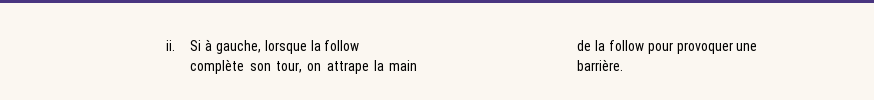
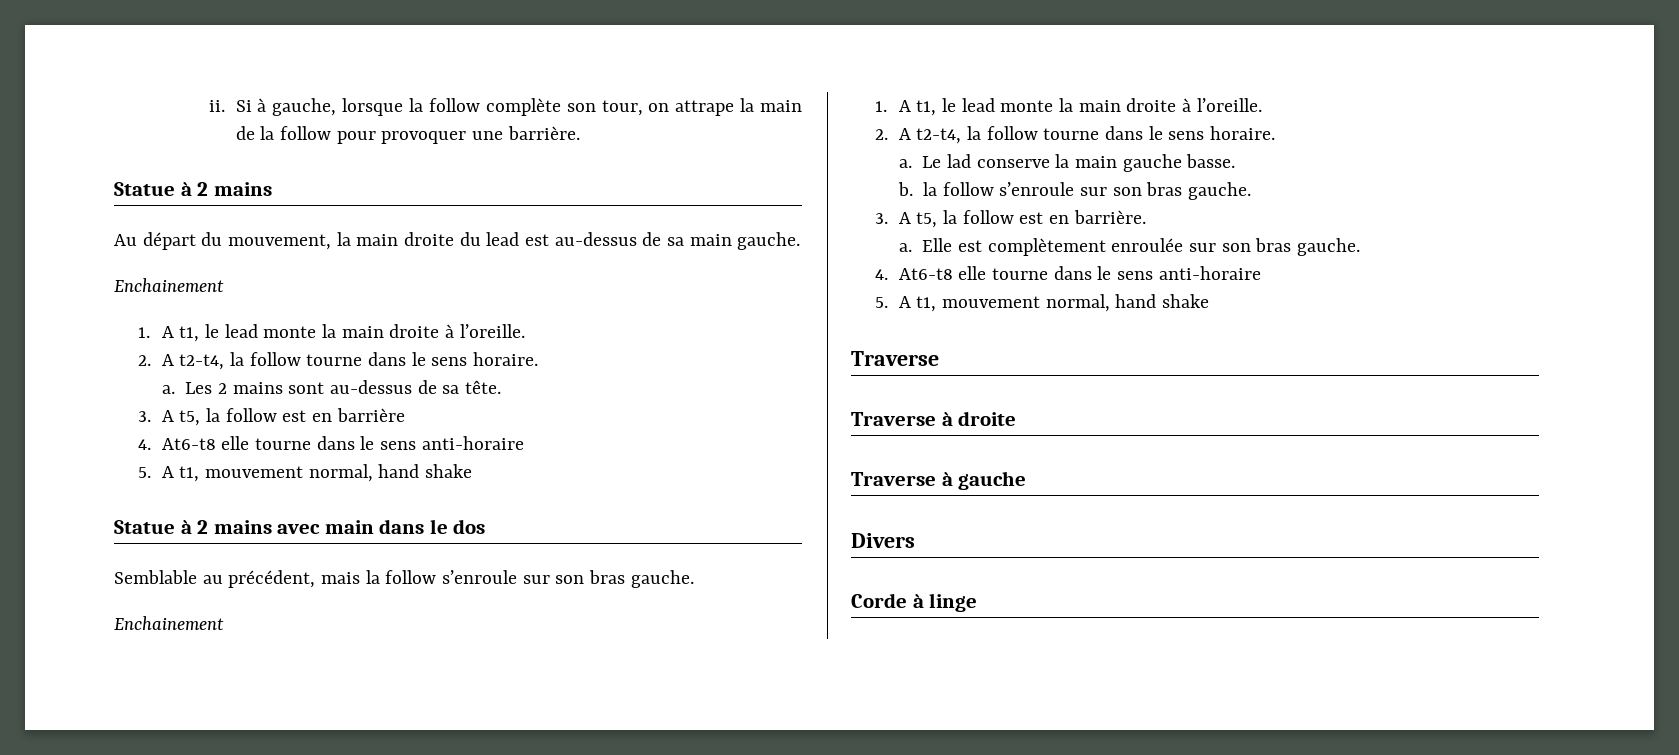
(624, 65) none -> [114,182,272,196] [114,232,801,250] [114,278,224,292] [137,324,525,342] [137,352,538,370] [161,380,502,394] [137,408,405,426] [137,436,524,450] [137,464,472,482] [114,519,486,534] [114,570,694,588] [114,616,224,630] [874,98,1262,116] [874,126,1275,144] [898,154,1236,172] [897,182,1252,200] [874,210,1146,228] [898,238,1361,256] [874,266,1261,280] [874,294,1209,312] [851,351,939,366] [851,411,1017,426] [851,471,1027,490] [851,533,915,548] [851,593,978,612] // Statue à 2 mains // Au départ du mouvement, la main droite du lead est au-dessus de sa main gauche. // Enchainement // 1. A t1, le lead monte la main droite à l’oreille. // 2. A t2-t4, la follow tourne dans le sens horaire. // a. Les 2 mains sont au-dessus de sa tête. // 3. A t5, la follow est en barrière // 4. At6-t8 elle tourne dans le sens anti-horaire // 5. A t1, mouvement normal, hand shake // Statue à 2 mains avec main dans le dos // Semblable au précédent, mais la follow s’enroule sur son bras gauche. // Enchainement // 1. A t1, le lead monte la main droite à l’oreille. // 2. A t2-t4, la follow tourne dans le sens horaire. // a. Le lad conserve la main gauche basse. // b. la follow s’enroule sur son bras gauche. // 3. A t5, la follow est en barrière. // a. Elle est complètement enroulée sur son bras gauche. // 4. At6-t8 elle tourne dans le sens anti-horaire // 5. A t1, mouvement normal, hand shake // Traverse // Traverse à droite // Traverse à gauche // Divers // Corde à linge

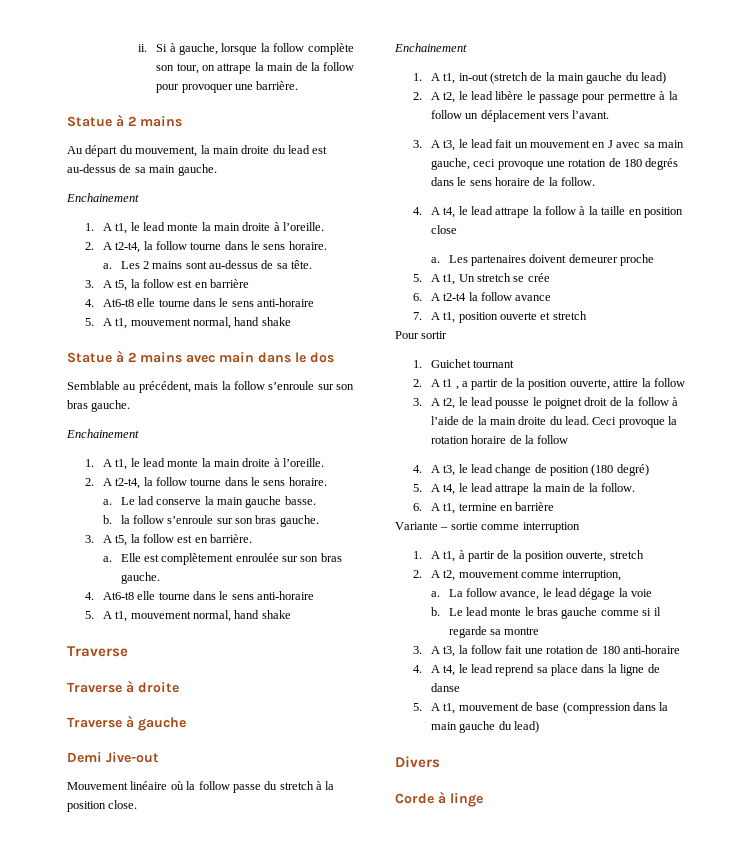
(1027, 480) none -> [67,752,159,763] [67,781,335,793] [67,800,138,812] [394,43,467,52] [412,72,667,84] [412,91,678,103] [430,110,610,122] [412,139,684,151] [430,158,679,170] [430,177,595,186] [412,206,683,218] [430,225,457,234] [430,254,655,266] [412,273,550,285] [412,292,552,301] [412,311,587,323] [395,331,448,339] [412,359,515,368] [412,378,685,390] [412,397,678,409] [430,416,678,428] [430,435,569,444] [412,464,649,476] [412,483,636,495] [412,502,555,514] [395,522,580,533] [412,550,644,562] [412,570,622,581] [430,588,653,600] [430,607,661,619] [448,626,540,638] [412,645,681,657] [412,664,660,676] [430,683,460,692] [412,702,669,714] [430,721,539,733] // Demi Jive-out // Mouvement linéaire où la follow passe du stretch à la position close. // Enchainement // 1. A t1, in-out (stretch de la main gauche du lead) // 2. A t2, le lead libère le passage pour permettre à la follow un déplacement vers l’avant. // 3. A t3, le lead fait un mouvement en J avec sa main gauche, ceci provoque une rotation de 180 degrés dans le sens horaire de la follow. // 4. A t4, le lead attrape la follow à la taille en position close // a. Les partenaires doivent demeurer proche // 5. A t1, Un stretch se crée // 6. A t2-t4 la follow avance // 7. A t1, position ouverte et stretch // Pour sortir // 1. Guichet tournant // 2. A t1 , a partir de la position ouverte, attire la follow // 3. A t2, le lead pousse le poignet droit de la follow à l’aide de la main droite du lead. Ceci provoque la rotation horaire de la follow // 4. A t3, le lead change de position (180 degré) // 5. A t4, le lead attrape la main de la follow. // 6. A t1, termine en barrière // Variante – sortie comme interruption // 1. A t1, à partir de la position ouverte, stretch // 2. A t2, mouvement comme interruption, // a. La follow avance, le lead dégage la voie // b. Le lead monte le bras gauche comme si il regarde sa montre // 3. A t3, la follow fait une rotation de 180 anti-horaire // 4. A t4, le lead reprend sa place dans la ligne de danse // 5. A t1, mouvement de base (compression dans la main gauche du lead)

